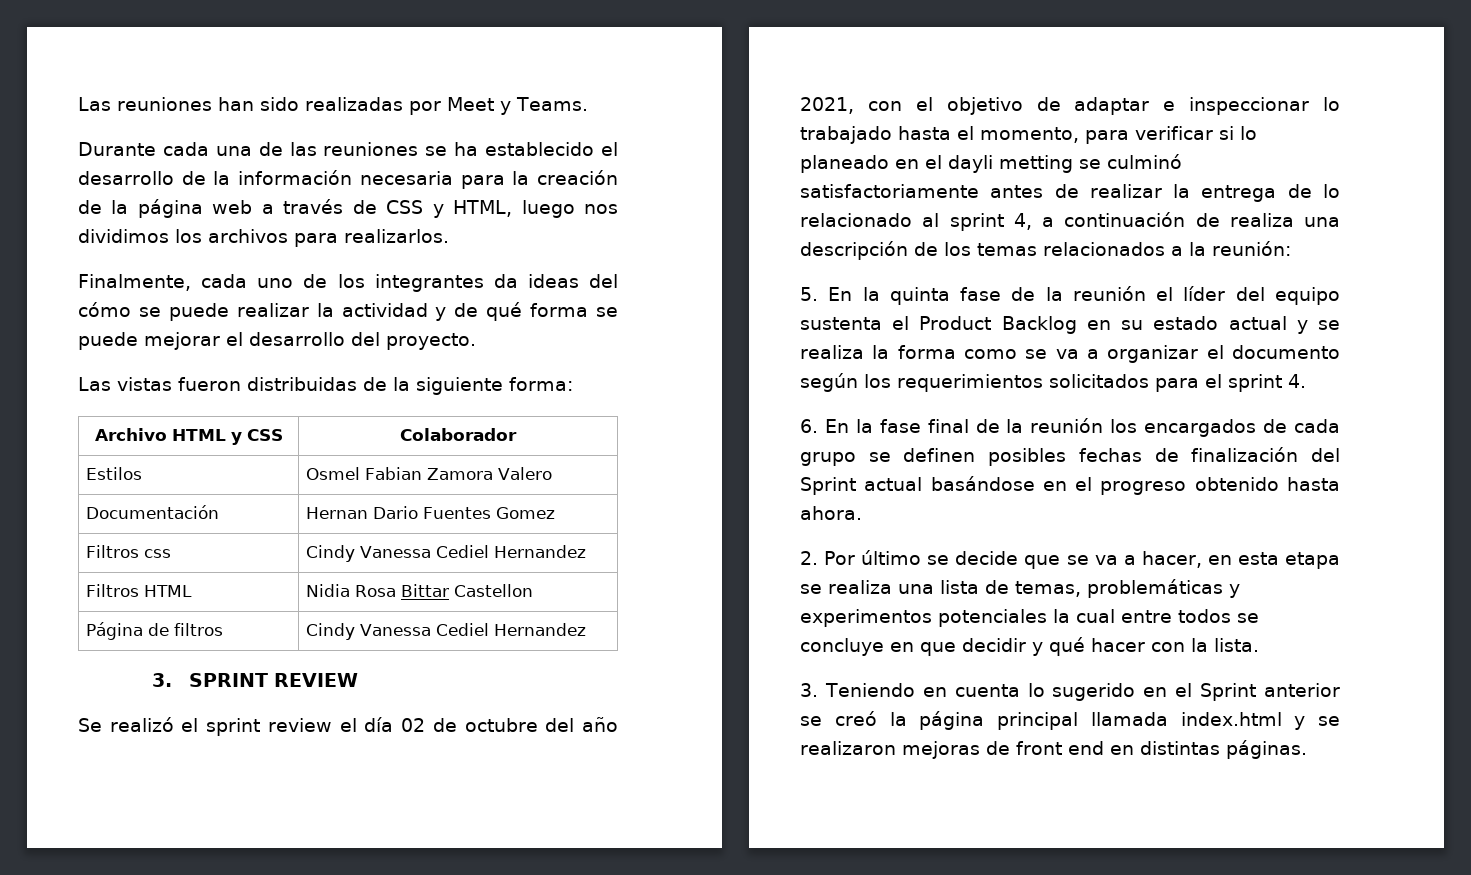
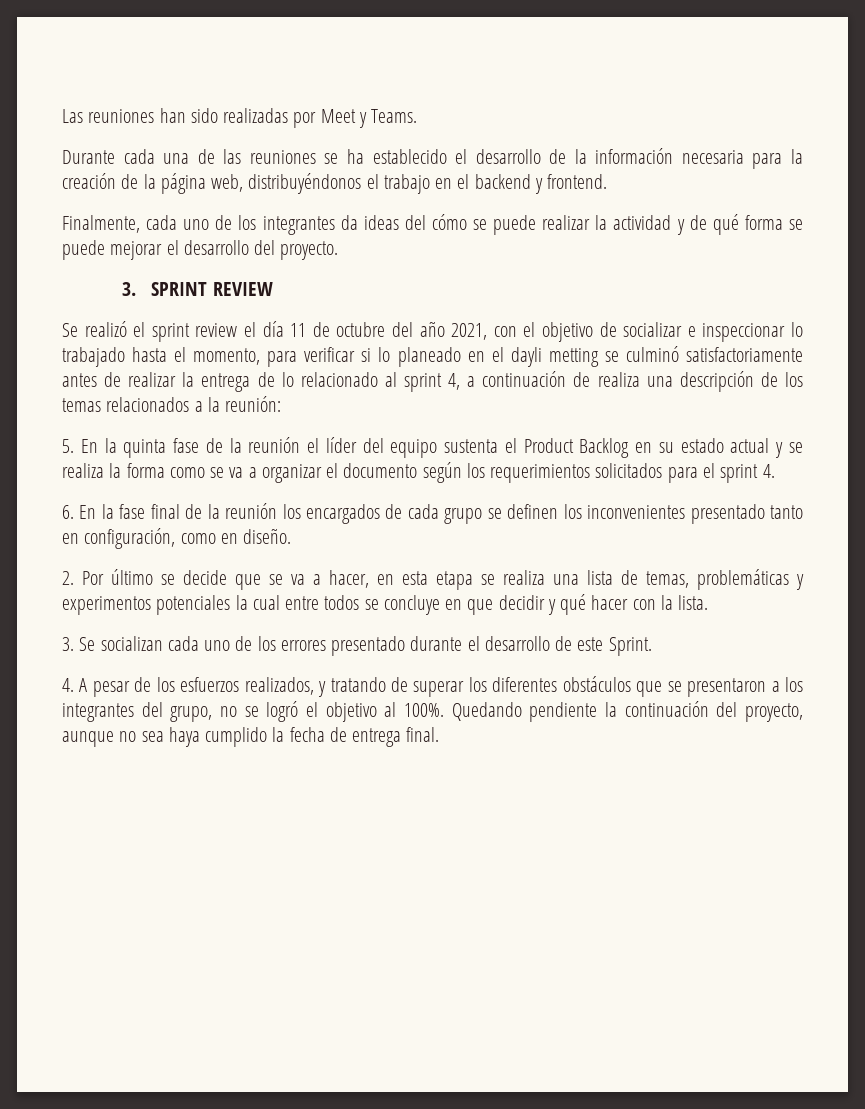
[212,199,618,218] [78,229,449,247] web a través de CSS y HTML, luego nos dividimos los archivos para realizarlos. -> [211,173,608,194] web, distribuyéndonos el trabajo en el backend y frontend.
[78,377,573,395] [94,428,283,445] [400,428,517,441] [85,467,142,480] [305,467,552,480] [85,505,219,519] [305,506,555,519] [85,545,171,558] [305,545,586,562] [85,584,192,597] [305,584,533,597] [85,622,223,640] [305,623,586,640] // Las vistas fueron distribuidas de la siguiente forma: // Archivo HTML y CSS | Colaborador // Estilos | Osmel Fabian Zamora Valero // Documentación | Hernan Dario Fuentes Gomez // Filtros css | Cindy Vanessa Cediel Hernandez // Filtros HTML | Nidia Rosa Bittar Castellon // Página de filtros | Cindy Vanessa Cediel Hernandez -> (339, 250) none
[401,718,426,732] 02 -> [290,323,307,337] 11
[1074,97,1150,115] adaptar -> [623,322,683,337] socializar
[988,447,1340,466] [800,476,1340,495] [800,506,862,520] posibles fechas de finalización del Sprint actual basándose en el progreso obtenido hasta ahora. -> [563,504,804,524] [62,528,292,549] los inconvenientes presentado tanto en configuración, como en diseño.
[824,683,1340,701] [800,711,1340,730] [800,740,1307,759] Teniendo en cuenta lo sugerido en el Sprint anterior se creó la página principal llamada index.html y se realizaron mejoras de front end en distintas páginas. -> [79,636,652,656] [62,676,804,697] [62,701,803,722] [62,727,440,747] Se socializan cada uno de los errores presentado durante el desarrollo de este Sprint. // 4. A pesar de los esfuerzos realizados, y tratando de superar los diferentes obstáculos que se presentaron a los integrantes del grupo, no se logró el objetivo al 100%. Quedando pendiente la continuación del proyecto, aunque no sea haya cumplido la fecha de entrega final.

